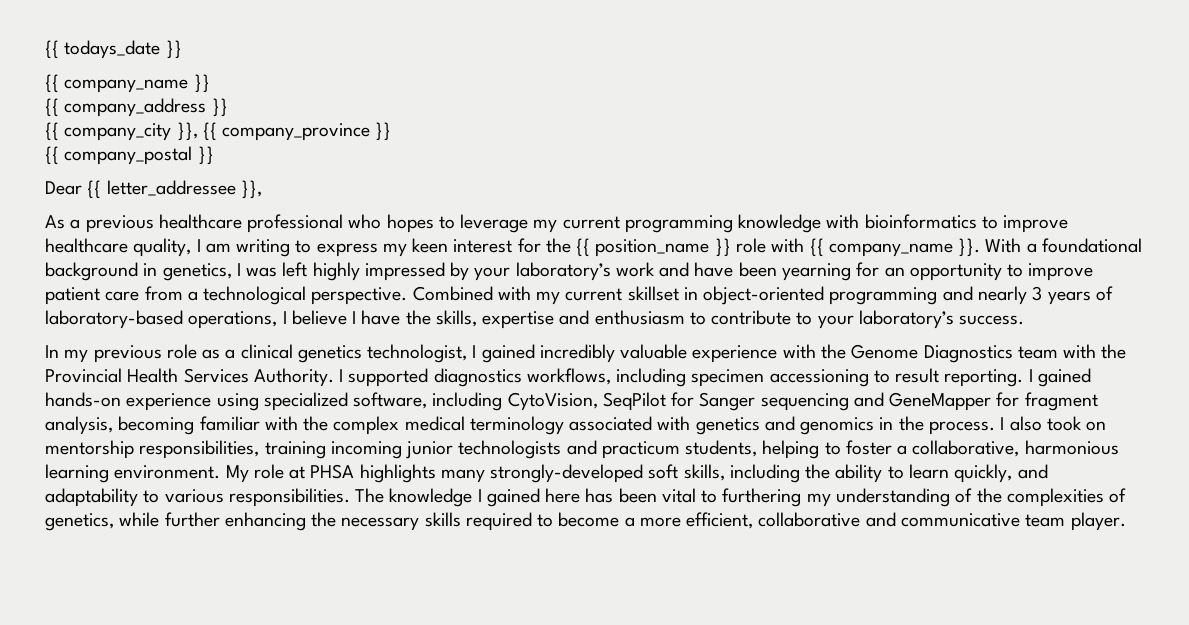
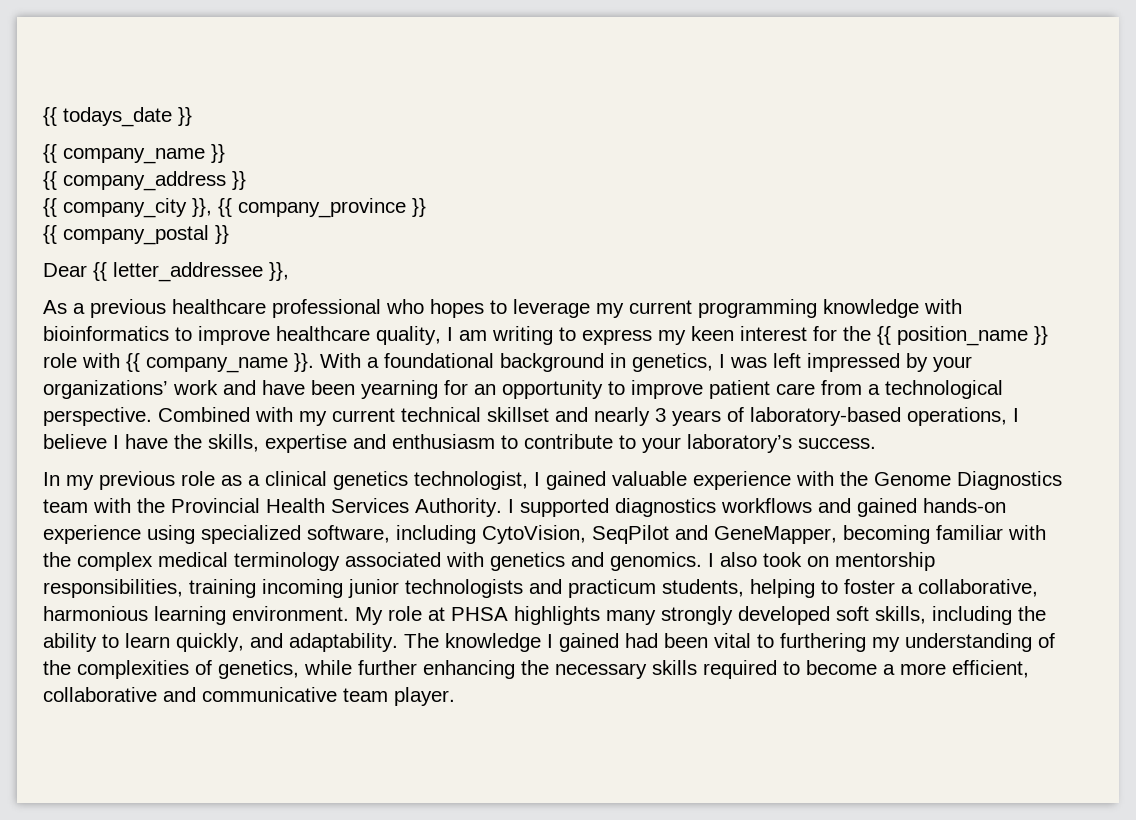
[312,262,360,281] highly -> (801, 360) none
[515,262,611,281] laboratory’s -> [43,380,168,399] organizations’
[627,286,938,305] skillset in object-oriented programming -> [401,407,549,422] technical skillset
[539,344,615,363] incredibly -> (606, 480) none
[526,368,1033,387] workflows, including specimen accessioning to result reporting. I -> [721,498,851,513] workflows and
[671,392,1098,411] [45,416,113,435] for Sanger sequencing and GeneMapper for fragment analysis, -> [675,525,837,544] and GeneMapper,
[800,416,995,435] genomics in the process. -> [610,552,702,571] genomics.
[490,464,644,483] strongly-developed -> [661,606,830,625] strongly developed
[45,488,350,507] adaptability to various responsibilities. -> [289,633,398,652] adaptability.
[545,488,614,503] here has -> [625,633,658,648] had

